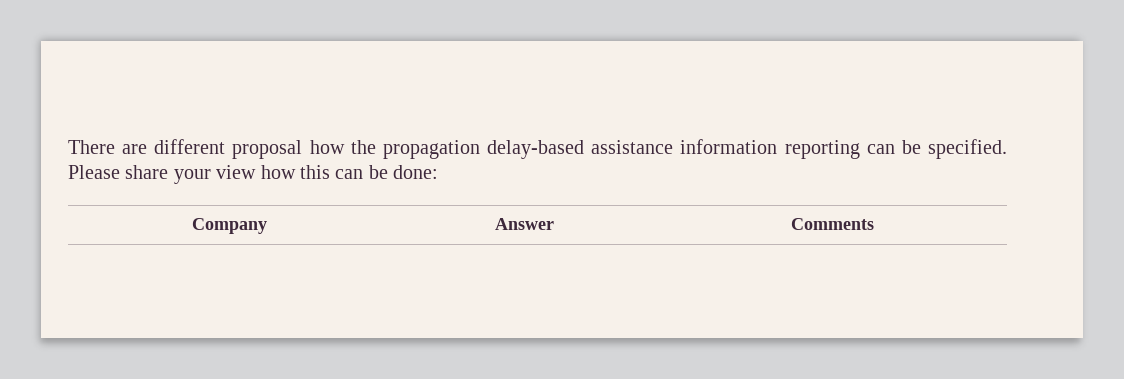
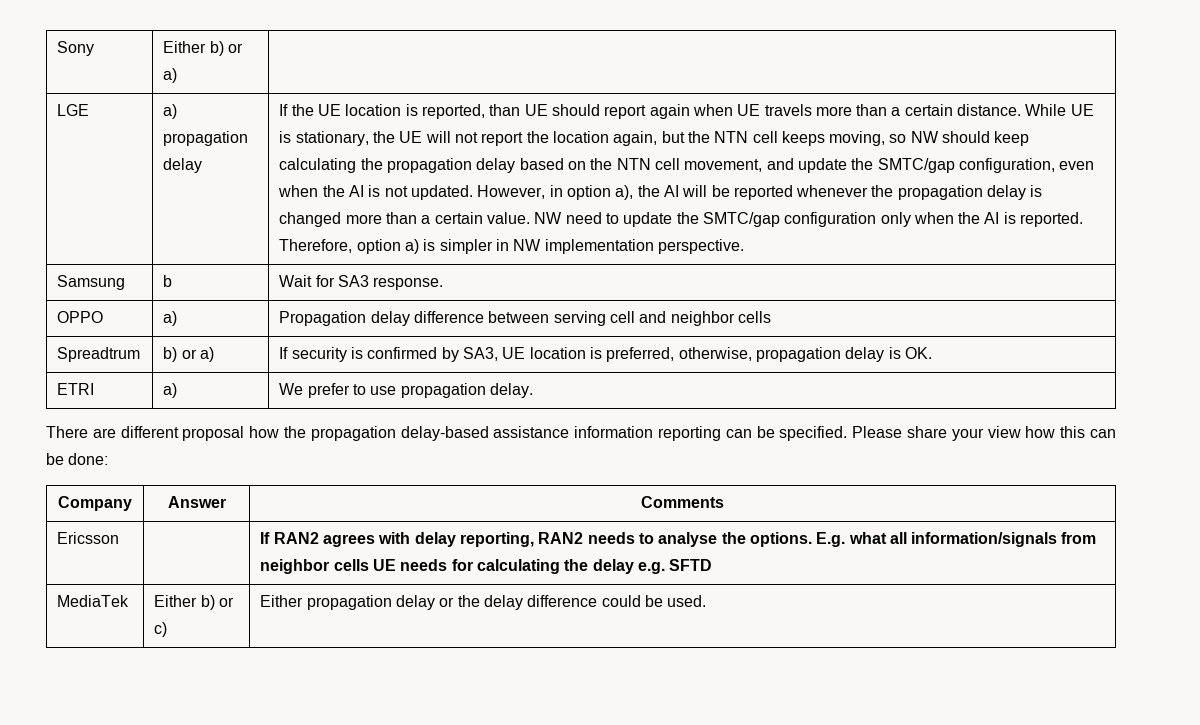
(68, 147) none -> [57,41,95,56] [163,41,244,56] [163,68,178,83] [57,104,90,116] [163,104,178,119] [163,131,249,146] [163,158,203,173] [279,104,1094,119] [279,131,1030,146] [279,158,1095,173] [278,185,1043,200] [279,212,1084,227] [279,239,744,254] [57,275,126,290] [163,275,173,287] [279,275,444,290] [57,311,104,323] [163,311,178,326] [279,311,771,326] [57,347,141,362] [163,347,215,362] [279,347,932,362] [57,383,95,395] [163,383,178,398] [279,383,533,398] Sony | Either b) or a) | // LGE | a) propagation delay | If the UE location is reported, than UE should report again when UE travels more than a certain distance. While UE is stationary, the UE will not report the location again, but the NTN cell keeps moving, so NW should keep calculating the propagation delay based on the NTN cell movement, and update the SMTC/gap configuration, even when the AI is not updated. However, in option a), the AI will be reported whenever the propagation delay is changed more than a certain value. NW need to update the SMTC/gap configuration only when the AI is reported. Therefore, option a) is simpler in NW implementation perspective. // Samsung | b | Wait for SA3 response. // OPPO | a) | Propagation delay difference between serving cell and neighbor cells // Spreadtrum | b) or a) | If security is confirmed by SA3, UE location is preferred, otherwise, propagation delay is OK. // ETRI | a) | We prefer to use propagation delay. //
(874, 224) none -> [57,532,120,544] [260,532,1097,547] [260,559,713,574] [57,595,130,607] [154,595,235,610] [154,622,168,637] [260,595,707,610] // Ericsson | | If RAN2 agrees with delay reporting, RAN2 needs to analyse the options. E.g. what all information/signals from neighbor cells UE needs for calculating the delay e.g. SFTD // MediaTek | Either b) or c) | Either propagation delay or the delay difference could be used.

